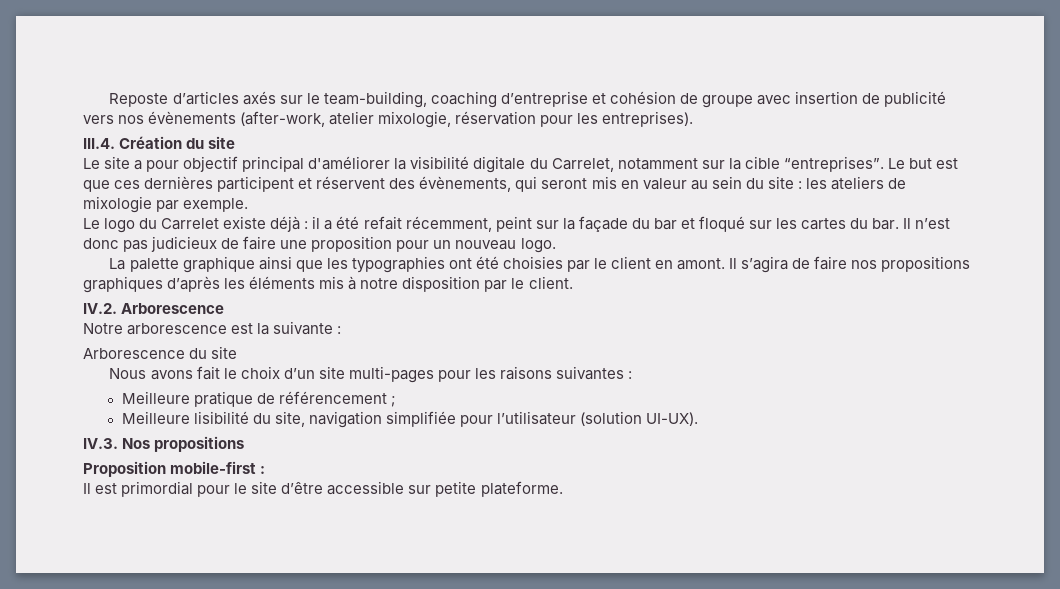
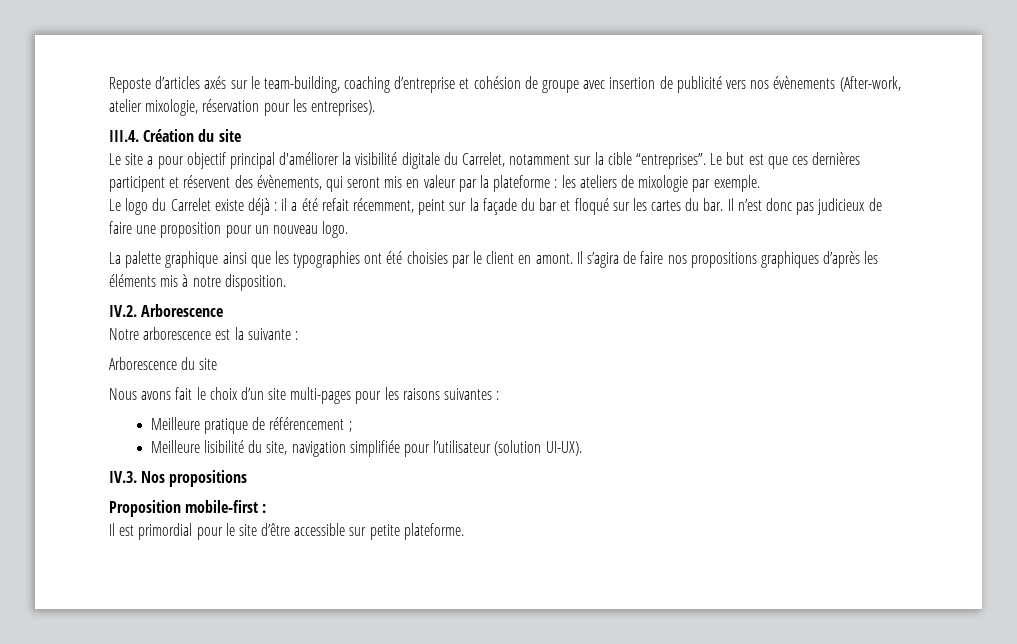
[240,111,326,127] (after-work, -> [839,76,901,92] (After-work,
[690,176,794,190] au sein du site -> [458,175,551,192] par la plateforme
[402,276,573,292] disposition par le client. -> [224,274,286,291] disposition.

